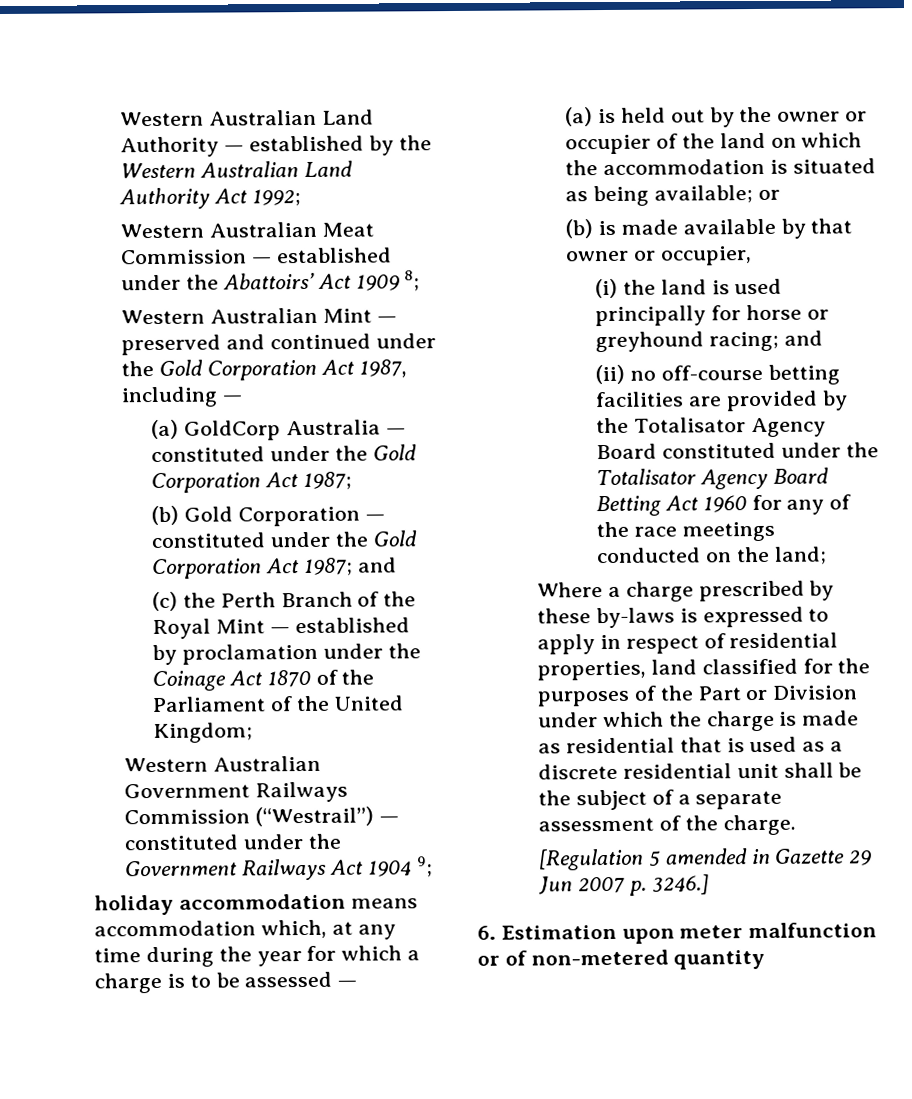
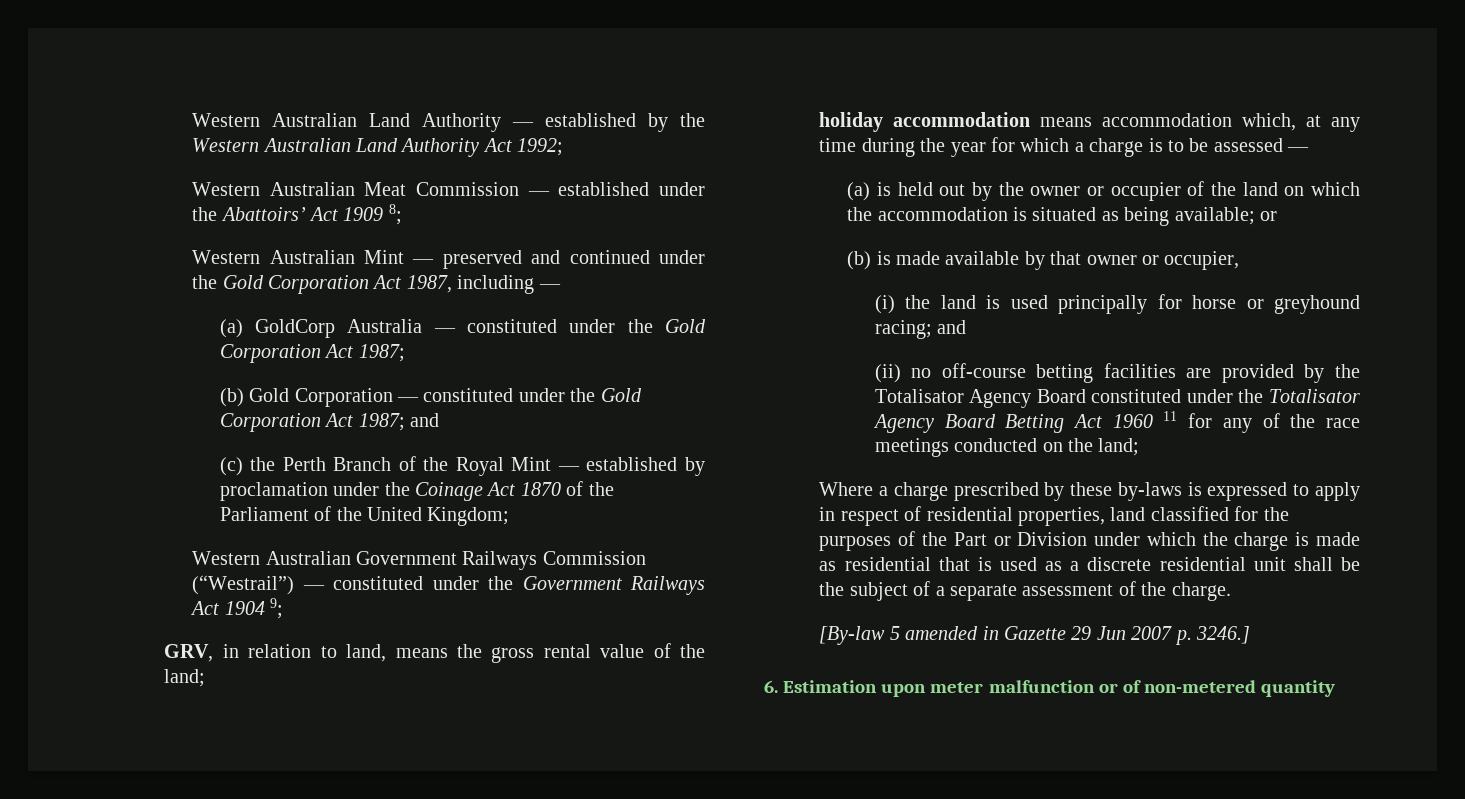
(433, 867) none -> [164,643,706,663] [164,669,206,687] // GRV, in relation to land, means the gross rental value of the land;
(747, 504) none -> [1163,411,1178,421] 11
[538,848,645,871] [Regulation -> [819,626,886,645] [By-law

